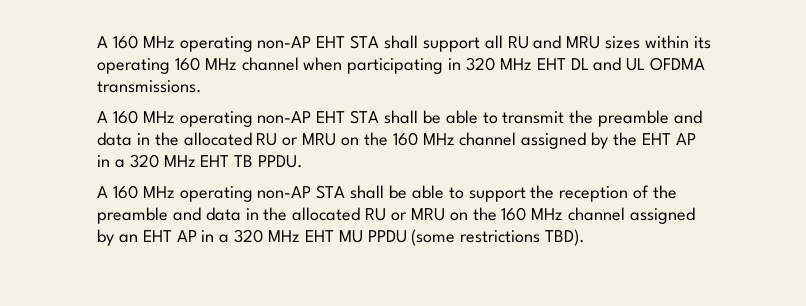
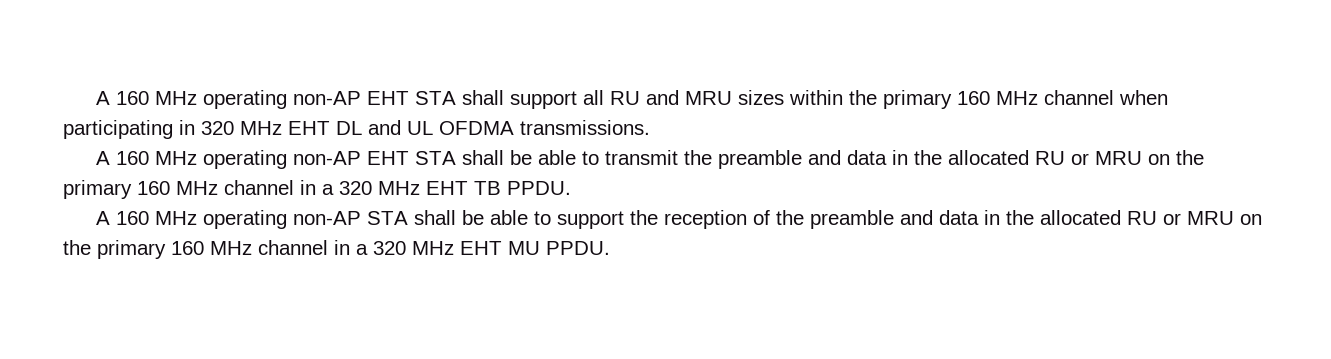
[693,36,711,49] [97,58,170,74] its operating -> [848,90,952,109] the primary
[392,132,696,149] 160 MHz channel assigned by the EHT AP -> [63,180,294,199] primary 160 MHz channel
[501,207,696,224] [97,229,197,246] 160 MHz channel assigned by an EHT AP -> [97,240,328,259] primary 160 MHz channel
[367,229,586,246] PPDU (some restrictions TBD). -> [546,241,610,255] PPDU.

